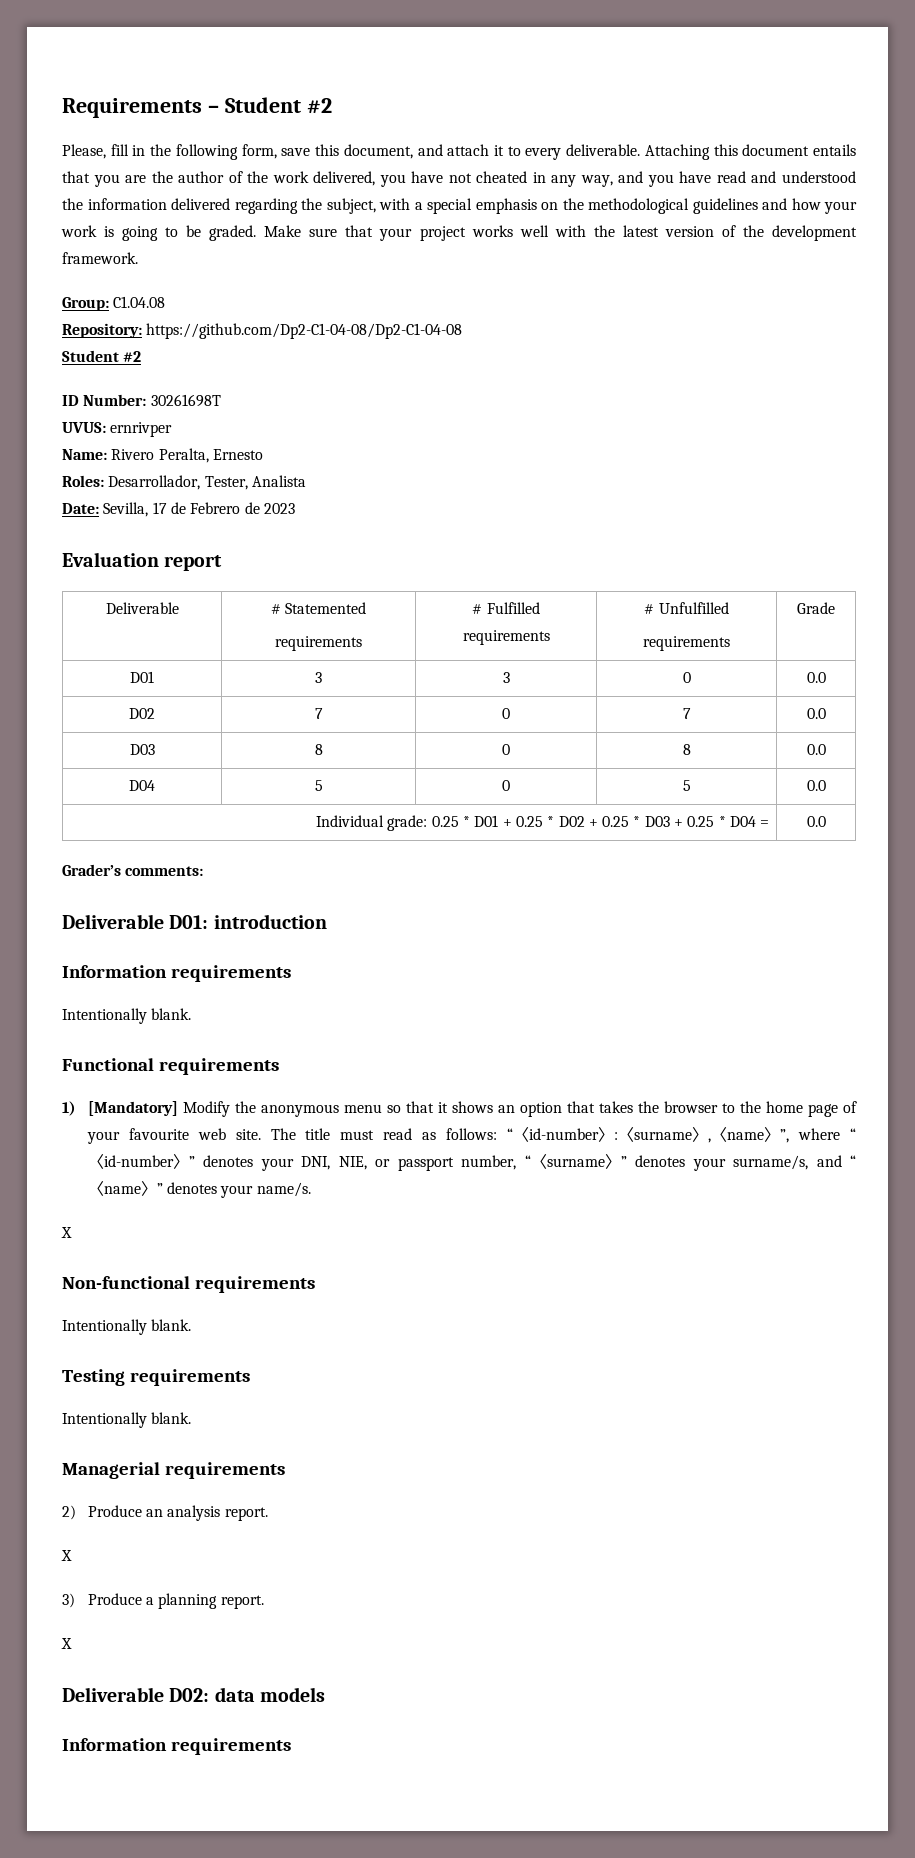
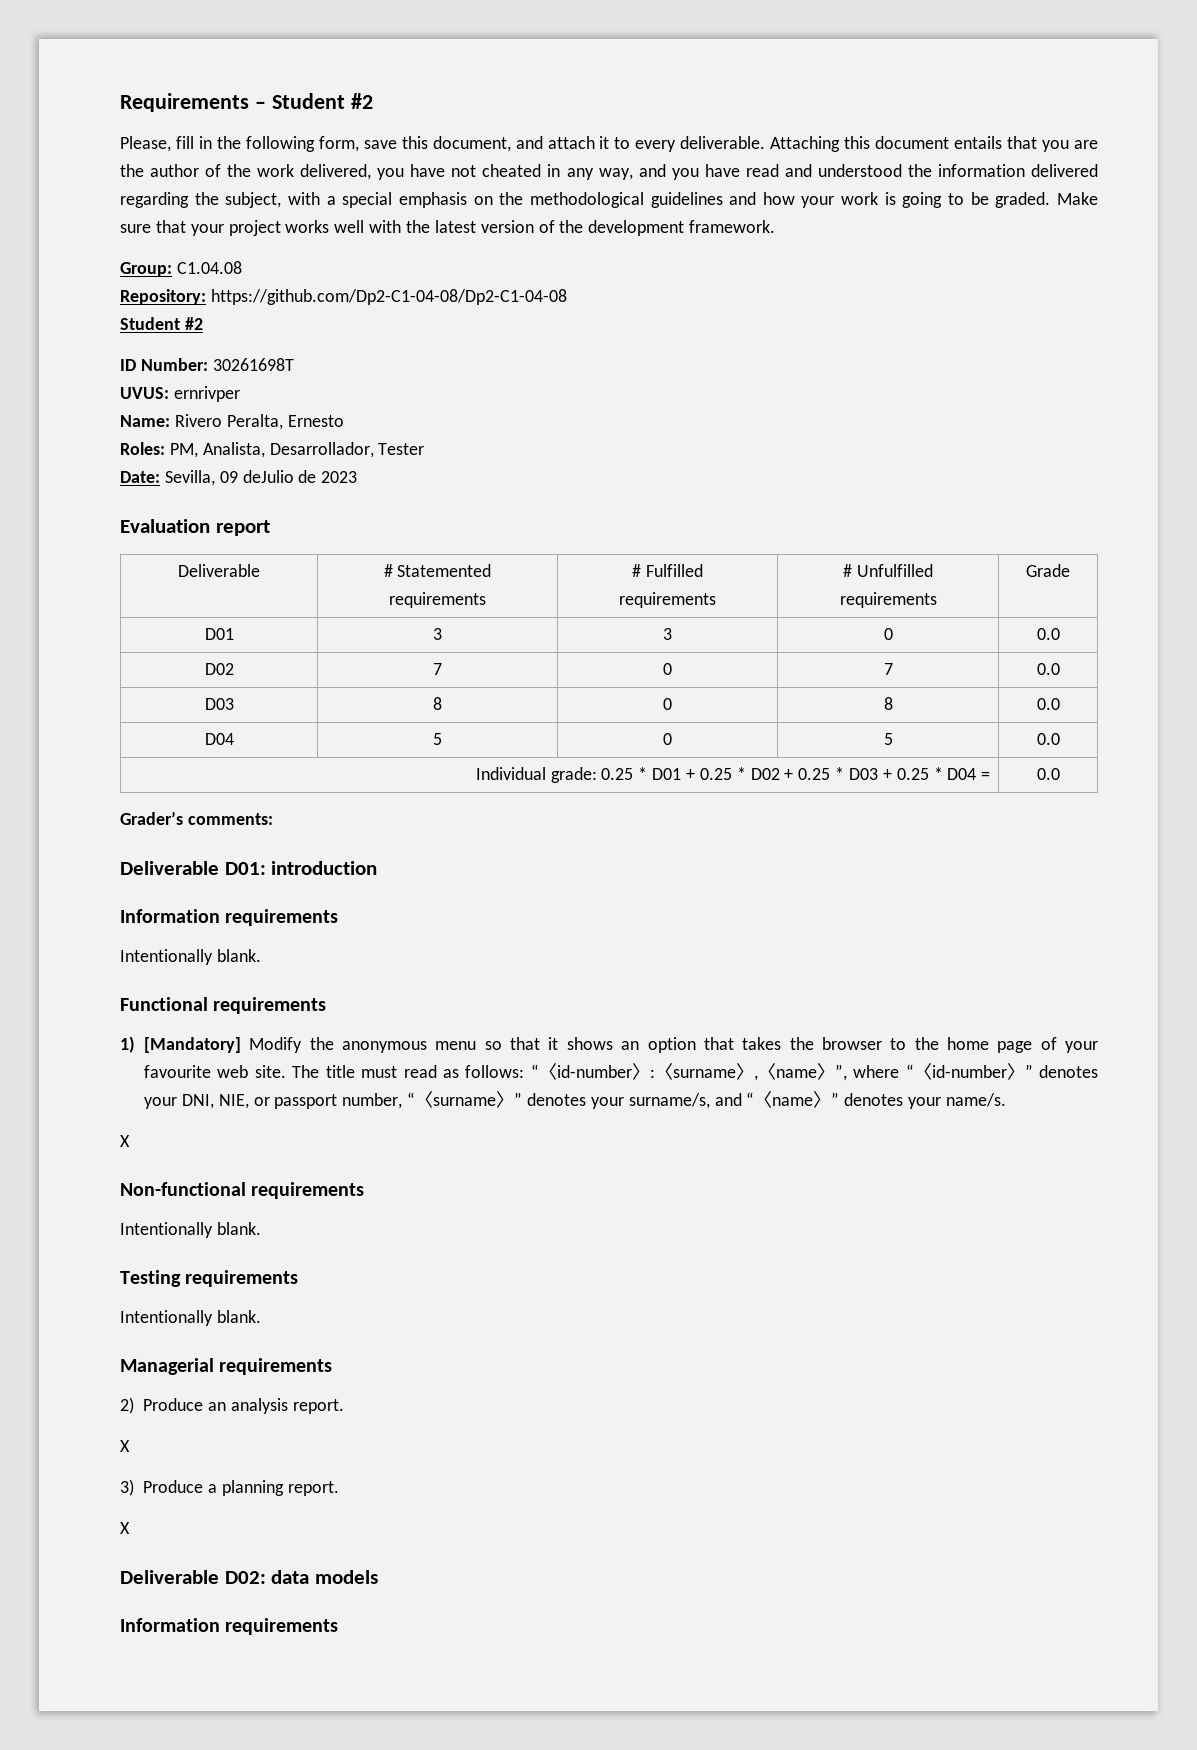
[108,475,306,490] Desarrollador, Tester, Analista -> [169,442,425,458] PM, Analista, Desarrollador, Tester
[152,502,241,514] 17 de Febrero -> [219,470,294,483] 09 deJulio

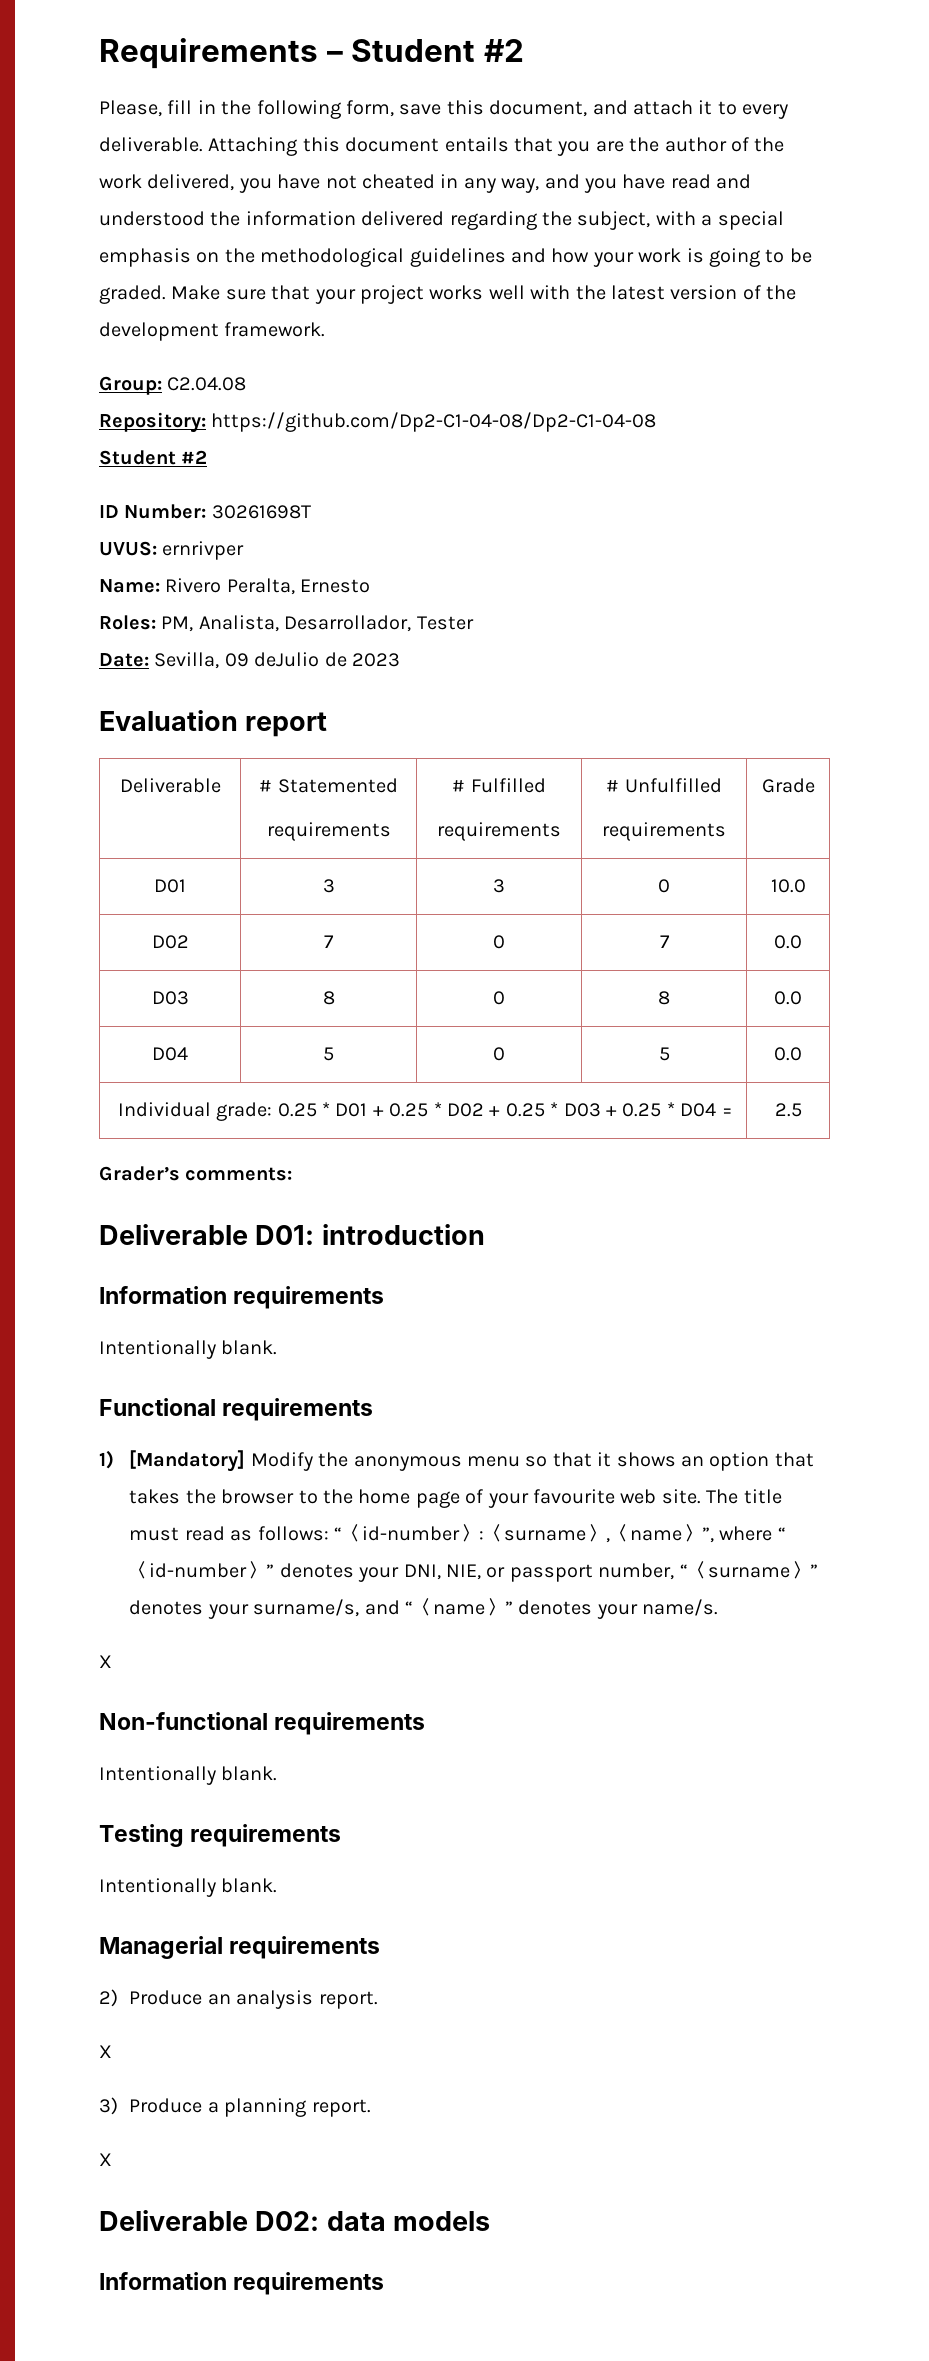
[176,261,242,274] C1.04.08 -> [167,377,247,391] C2.04.08
[1036,628,1060,640] 0.0 -> [770,879,806,893] 10.0
[1036,768,1060,780] 0.0 -> [774,1103,802,1117] 2.5

